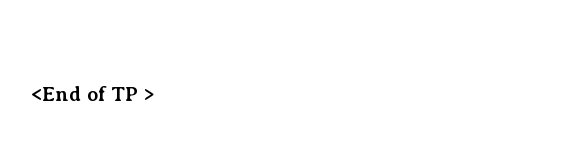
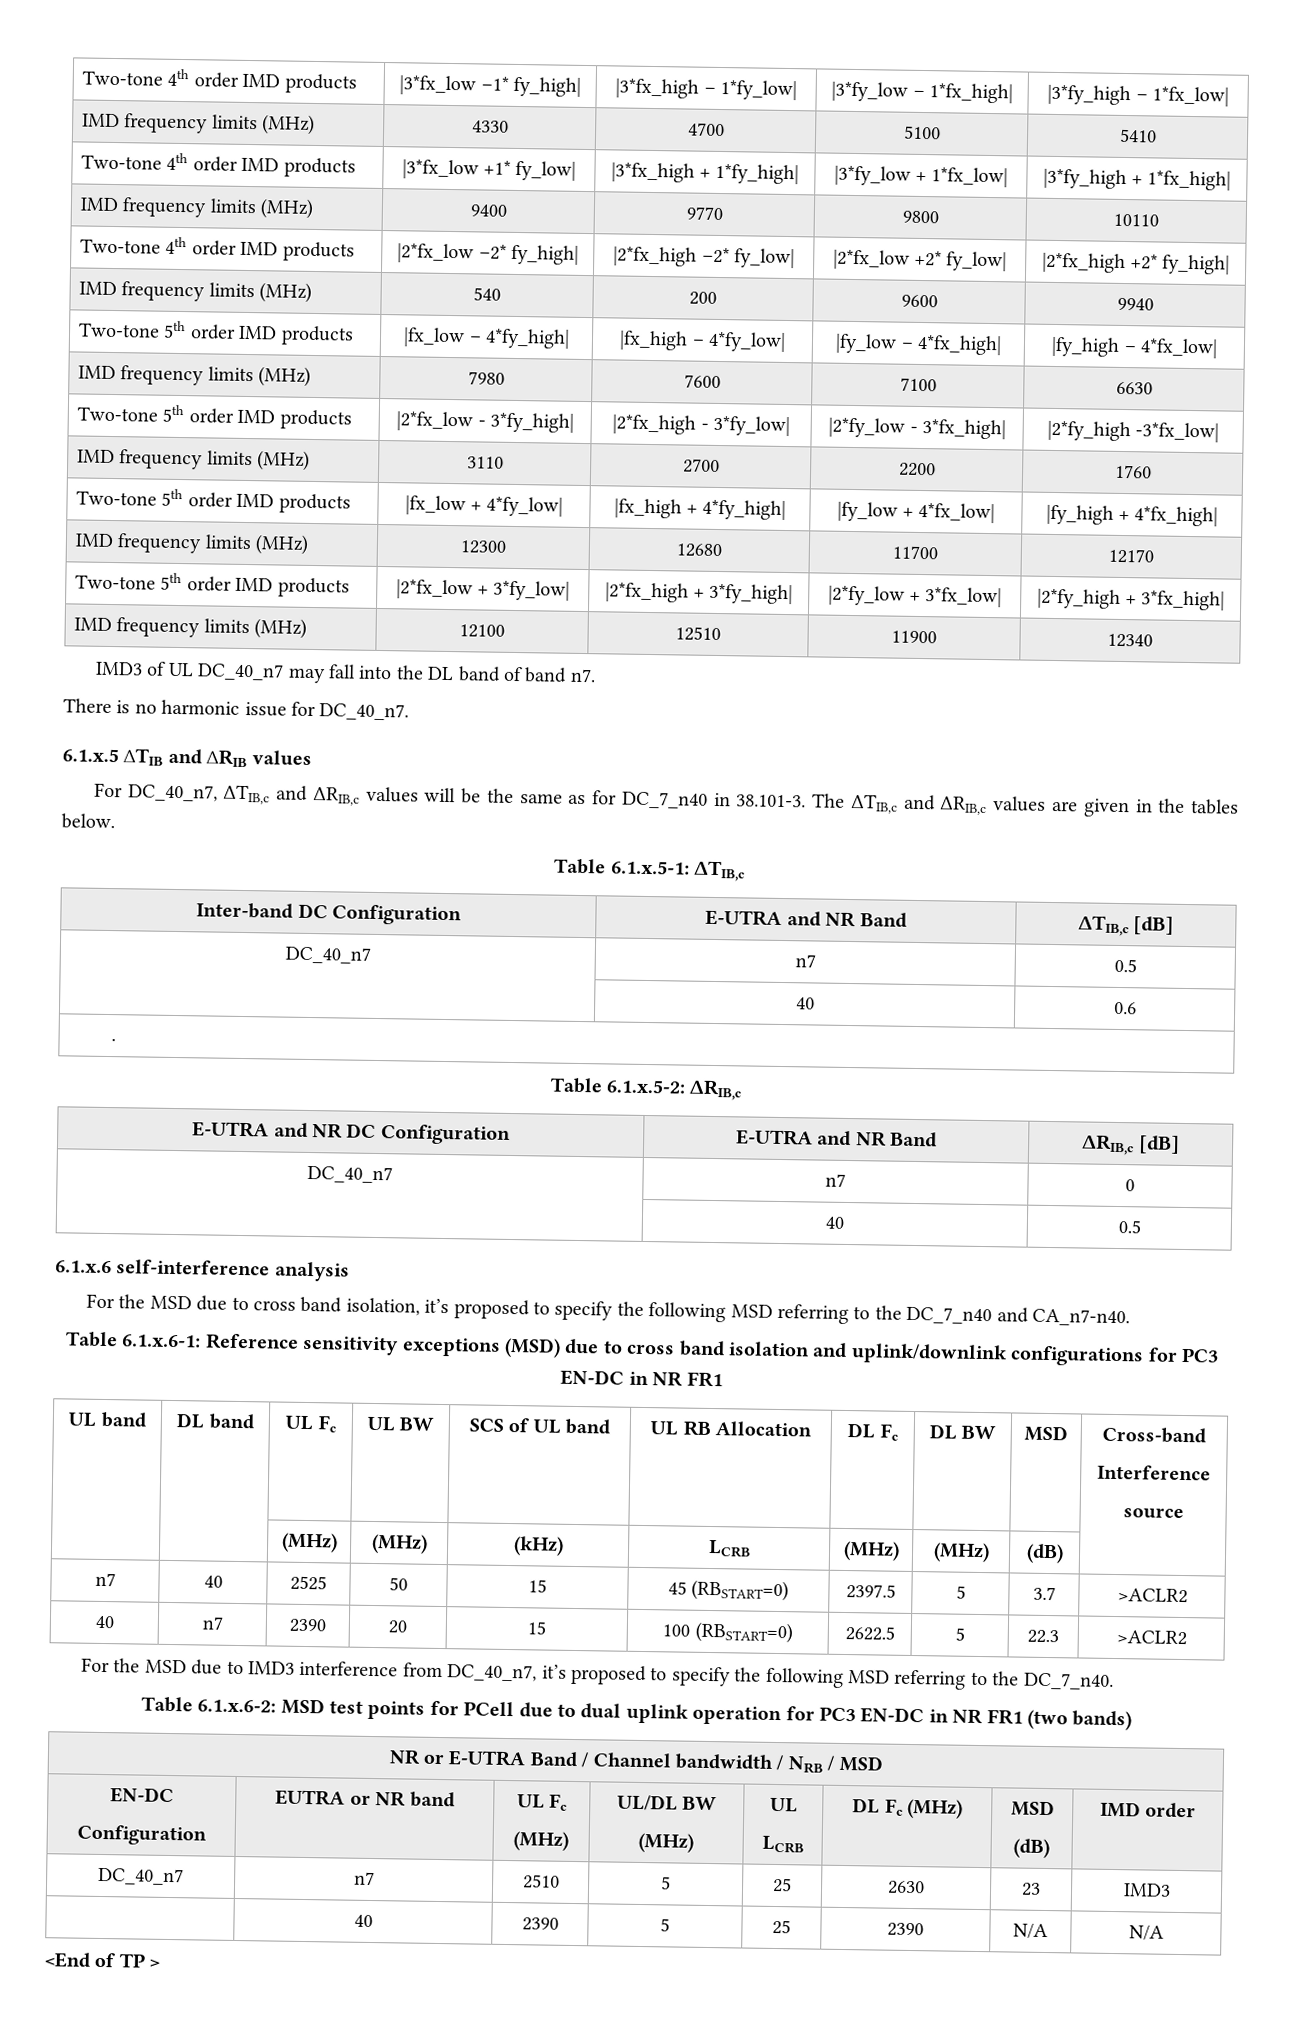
(31, 93) none -> [82,68,357,94] [399,75,581,97] [615,78,797,101] [831,81,1013,104] [1047,84,1229,107] [82,113,316,135] [471,120,509,133] [687,122,725,137] [903,125,941,140] [1118,128,1157,143] [81,152,356,178] [401,159,577,181] [610,162,800,185] [833,165,1009,188] [1042,168,1232,191] [80,197,315,219] [469,204,507,217] [685,206,723,221] [901,210,939,224] [1113,213,1159,227] [80,236,355,262] [397,243,579,265] [613,246,795,269] [832,249,1008,272] [1041,252,1231,275] [79,281,313,303] [473,287,501,301] [689,291,717,305] [900,294,938,308] [1116,297,1154,311] [78,320,354,346] [403,327,570,349] [619,330,786,352] [835,333,1002,356] [1051,336,1218,359] [78,365,312,387] [467,371,505,385] [683,374,721,389] [899,377,937,392] [1115,381,1153,395] [77,404,352,430] [396,411,574,433] [612,414,790,437] [828,417,1006,440] [1046,420,1220,443] [77,449,311,471] [466,456,504,469] [682,458,720,474] [898,462,936,477] [1113,464,1152,479] [76,488,351,514] [404,495,564,517] [613,498,787,521] [836,501,996,524] [1045,504,1219,527] [75,533,310,555] [460,540,506,554] [676,543,722,558] [892,545,938,560] [1108,548,1154,564] [75,572,350,598] [395,579,571,601] [604,582,794,605] [827,585,1003,608] [1036,588,1226,611] [74,617,308,639] [459,624,505,638] [675,626,721,642] [891,630,937,644] [1107,633,1153,648] [94,661,596,684] [63,698,410,721] [62,748,312,768] [93,782,1240,818] [61,813,115,830] [554,858,745,882] [196,902,462,926] [705,909,907,928] [1077,915,1175,937] [284,946,371,964] [794,954,816,968] [1113,958,1137,973] [795,997,815,1010] [1113,1001,1137,1015] [111,1038,117,1042] [549,1077,743,1101] [192,1121,511,1145] [735,1129,938,1148] [1081,1134,1180,1156] [307,1165,393,1184] [825,1173,846,1187] [1125,1179,1135,1192] [825,1216,845,1229] [1117,1220,1141,1234] [55,1259,350,1282] [85,1293,1130,1327] [65,1331,1219,1367] [560,1369,723,1388] [68,1411,147,1428] [176,1413,255,1430] [285,1415,337,1433] [366,1416,435,1432] [468,1417,611,1435] [650,1420,812,1437] [847,1423,898,1441] [928,1424,997,1440] [1024,1425,1068,1442] [1102,1426,1206,1444] [1097,1464,1211,1481] [1122,1507,1184,1520] [280,1532,338,1553] [370,1533,428,1554] [512,1536,564,1556] [707,1539,751,1558] [842,1540,900,1561] [932,1542,990,1563] [1025,1543,1064,1564] [94,1572,116,1587] [203,1575,223,1588] [290,1575,327,1591] [389,1577,408,1591] [528,1579,547,1593] [667,1579,790,1602] [845,1584,896,1599] [955,1585,966,1599] [1032,1586,1056,1601] [1116,1588,1188,1604] [94,1615,115,1629] [201,1616,224,1630] [289,1618,326,1633] [388,1620,407,1634] [527,1621,546,1635] [662,1621,793,1644] [844,1626,895,1641] [954,1627,965,1641] [1027,1629,1059,1644] [1115,1630,1187,1646] [80,1657,1114,1690] [140,1696,1133,1731] [388,1749,884,1774] [110,1787,174,1804] [76,1824,207,1846] [275,1789,455,1808] [516,1793,568,1811] [513,1831,569,1851] [616,1794,718,1811] [638,1832,694,1853] [769,1797,798,1813] [761,1835,804,1854] [852,1798,963,1819] [1010,1800,1055,1817] [1013,1838,1050,1859] [1099,1801,1197,1819] [98,1867,184,1886] [353,1871,375,1886] [522,1874,560,1889] [661,1876,671,1890] [772,1877,792,1893] [887,1880,925,1895] [1021,1882,1041,1896] [1122,1883,1171,1897] [353,1914,373,1928] [521,1917,559,1931] [660,1918,670,1932] [772,1919,791,1935] [887,1922,924,1937] [1013,1923,1048,1940] [1128,1925,1164,1941] Two-tone 4th order IMD products | |3*fx_low –1* fy_high| | |3*fx_high – 1*fy_low| | |3*fy_low – 1*fx_high| | |3*fy_high – 1*fx_low| // IMD frequency limits (MHz) | 4330 | 4700 | 5100 | 5410 // Two-tone 4th order IMD products | |3*fx_low +1* fy_low| | |3*fx_high + 1*fy_high| | |3*fy_low + 1*fx_low| | |3*fy_high + 1*fx_high| // IMD frequency limits (MHz) | 9400 | 9770 | 9800 | 10110 // Two-tone 4th order IMD products | |2*fx_low –2* fy_high| | |2*fx_high –2* fy_low| | |2*fx_low +2* fy_low| | |2*fx_high +2* fy_high| // IMD frequency limits (MHz) | 540 | 200 | 9600 | 9940 // Two-tone 5th order IMD products | |fx_low – 4*fy_high| | |fx_high – 4*fy_low| | |fy_low – 4*fx_high| | |fy_high – 4*fx_low| // IMD frequency limits (MHz) | 7980 | 7600 | 7100 | 6630 // Two-tone 5th order IMD products | |2*fx_low - 3*fy_high| | |2*fx_high - 3*fy_low| | |2*fy_low - 3*fx_high| | |2*fy_high -3*fx_low| // IMD frequency limits (MHz) | 3110 | 2700 | 2200 | 1760 // Two-tone 5th order IMD products | |fx_low + 4*fy_low| | |fx_high + 4*fy_high| | |fy_low + 4*fx_low| | |fy_high + 4*fx_high| // IMD frequency limits (MHz) | 12300 | 12680 | 11700 | 12170 // Two-tone 5th order IMD products | |2*fx_low + 3*fy_low| | |2*fx_high + 3*fy_high| | |2*fy_low + 3*fx_low| | |2*fy_high + 3*fx_high| // IMD frequency limits (MHz) | 12100 | 12510 | 11900 | 12340 // IMD3 of UL DC_40_n7 may fall into the DL band of band n7. // There is no harmonic issue for DC_40_n7. // 6.1.x.5 ∆TIB and ∆RIB values // For DC_40_n7, ΔTIB,c and ΔRIB,c values will be the same as for DC_7_n40 in 38.101-3. The ΔTIB,c and ΔRIB,c values are given in the tables below. // Table 6.1.x.5-1: ΔTIB,c // Inter-band DC Configuration | E-UTRA and NR Band | ΔTIB,c [dB] // DC_40_n7 | n7 | 0.5 // | 40 | 0.6 // . // Table 6.1.x.5-2: ΔRIB,c // E-UTRA and NR DC Configuration | E-UTRA and NR Band | ΔRIB,c [dB] // DC_40_n7 | n7 | 0 // | 40 | 0.5 // 6.1.x.6 self-interference analysis // For the MSD due to cross band isolation, it’s proposed to specify the following MSD referring to the DC_7_n40 and CA_n7-n40. // Table 6.1.x.6-1: Reference sensitivity exceptions (MSD) due to cross band isolation and uplink/downlink configurations for PC3 EN-DC in NR FR1 // UL band | DL band | UL Fc | UL BW | SCS of UL band | UL RB Allocation | DL Fc | DL BW | MSD | Cross-band // Interference // source // | | (MHz) | (MHz) | (kHz) | LCRB | (MHz) | (MHz) | (dB) | // n7 | 40 | 2525 | 50 | 15 | 45 (RBSTART=0) | 2397.5 | 5 | 3.7 | >ACLR2 // 40 | n7 | 2390 | 20 | 15 | 100 (RBSTART=0) | 2622.5 | 5 | 22.3 | >ACLR2 // For the MSD due to IMD3 interference from DC_40_n7, it’s proposed to specify the following MSD referring to the DC_7_n40. // Table 6.1.x.6-2: MSD test points for PCell due to dual uplink operation for PC3 EN-DC in NR FR1 (two bands) // NR or E-UTRA Band / Channel bandwidth / NRB / MSD // EN-DC // Configuration | EUTRA or NR band | UL Fc // (MHz) | UL/DL BW // (MHz) | UL // LCRB | DL Fc (MHz) | MSD // (dB) | IMD order // DC_40_n7 | n7 | 2510 | 5 | 25 | 2630 | 23 | IMD3 // | 40 | 2390 | 5 | 25 | 2390 | N/A | N/A //

